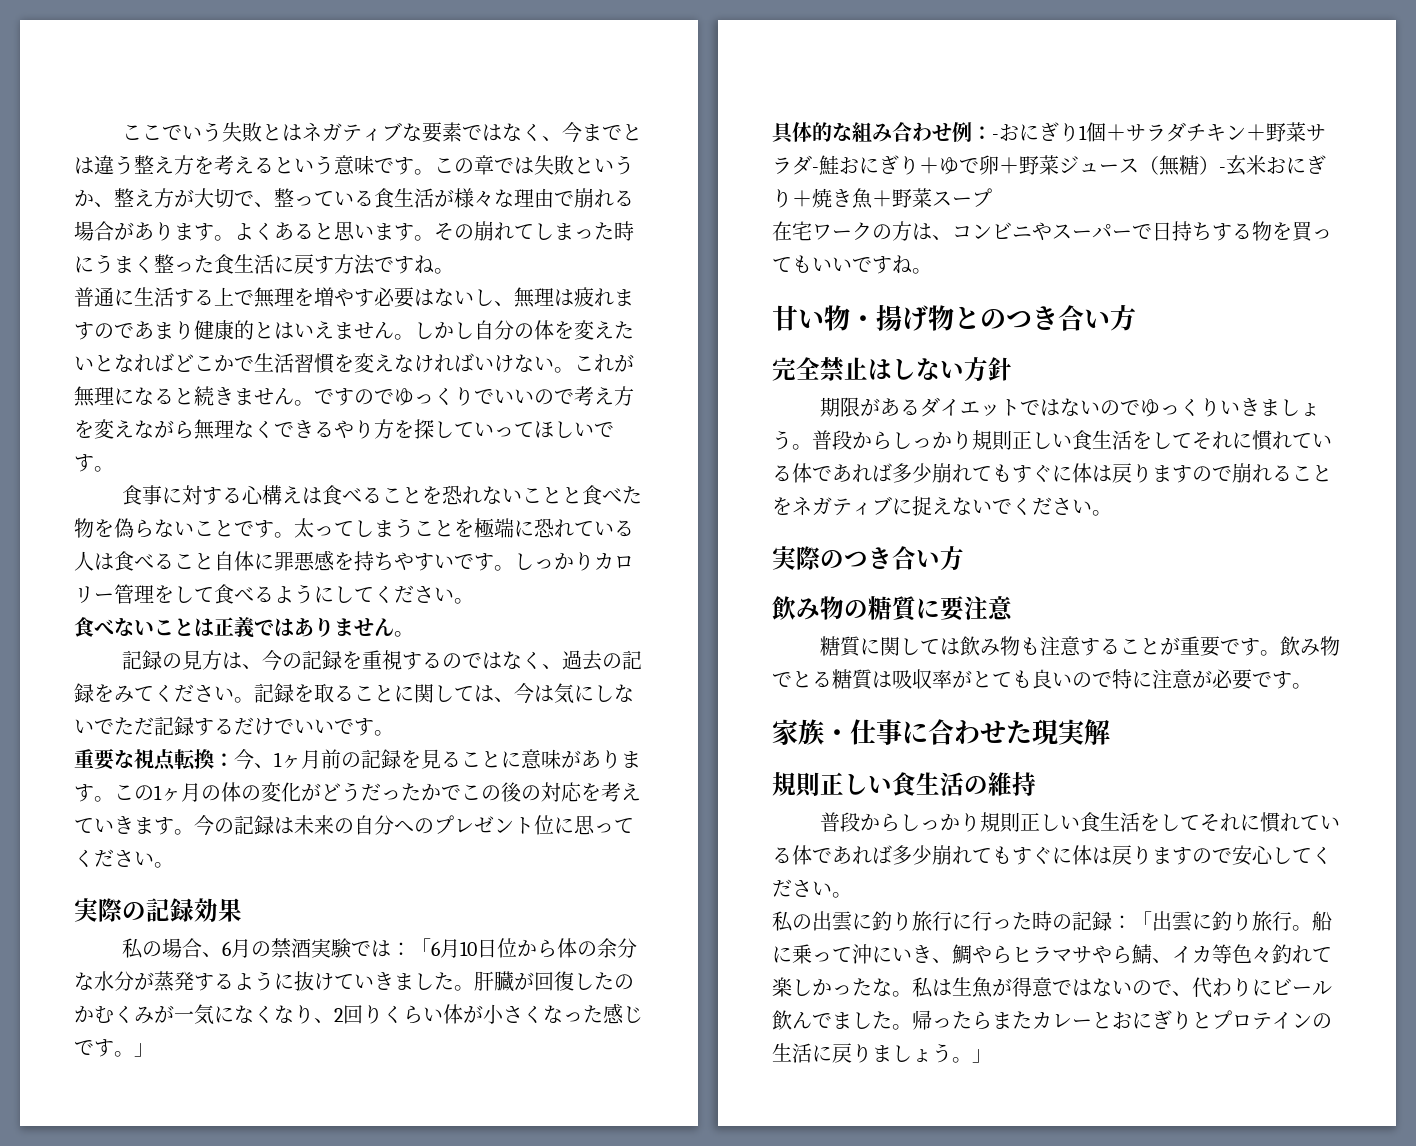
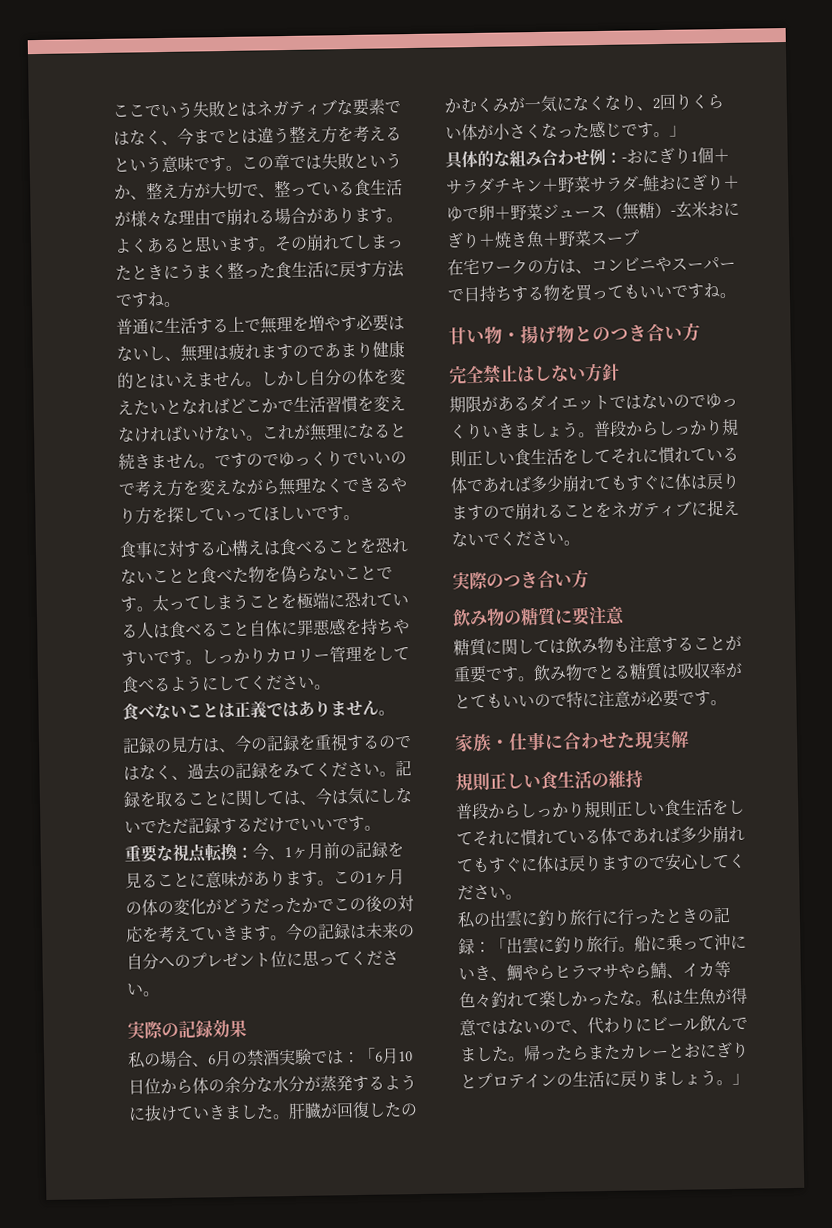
[614,221,634,241] 時 -> [131,265,164,281] とき
[1032,669,1052,689] 良 -> [502,694,519,708] い
[1032,911,1052,931] 時 -> [665,908,699,924] とき

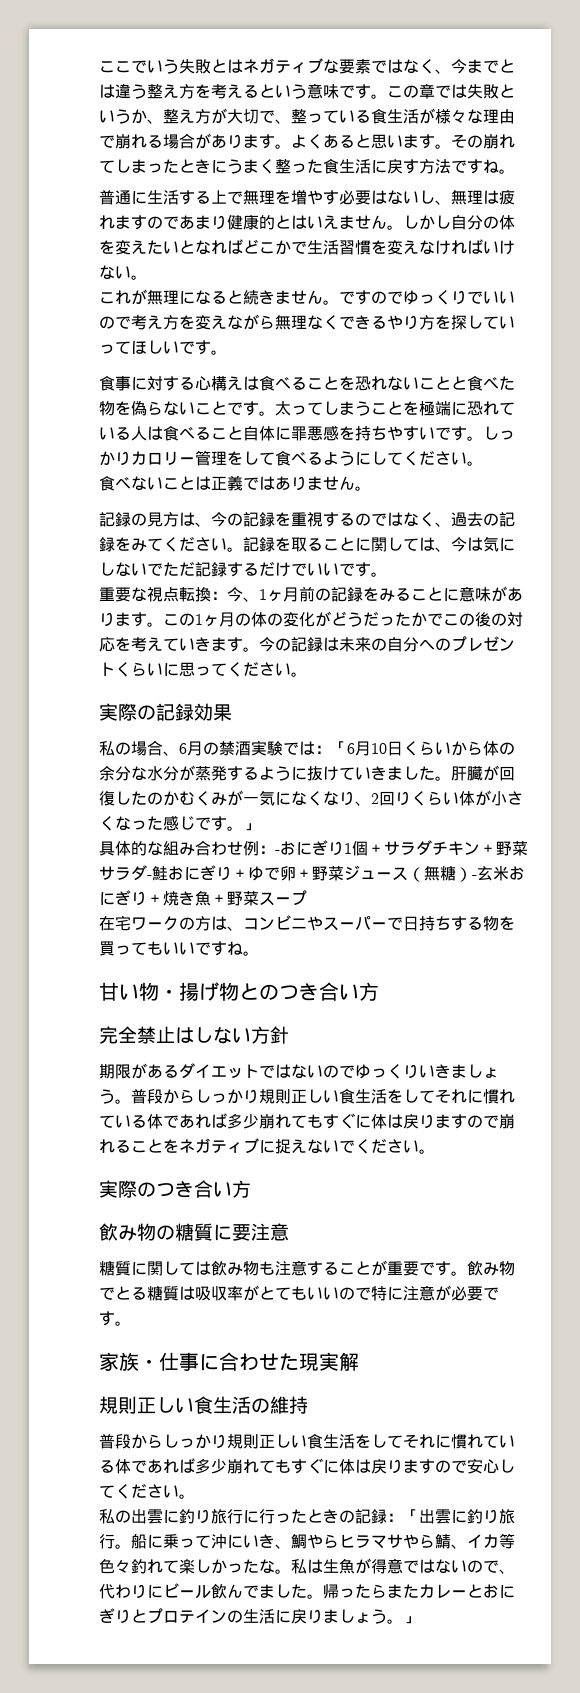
(263, 438) none -> (147, 277) //
[125,872,142,889] 見 -> [379,588,395,602] み
[270,951,287,968] 位 -> [115,662,163,677] くらい
[144,1078,161,1095] 位 -> [403,741,451,756] くらい

